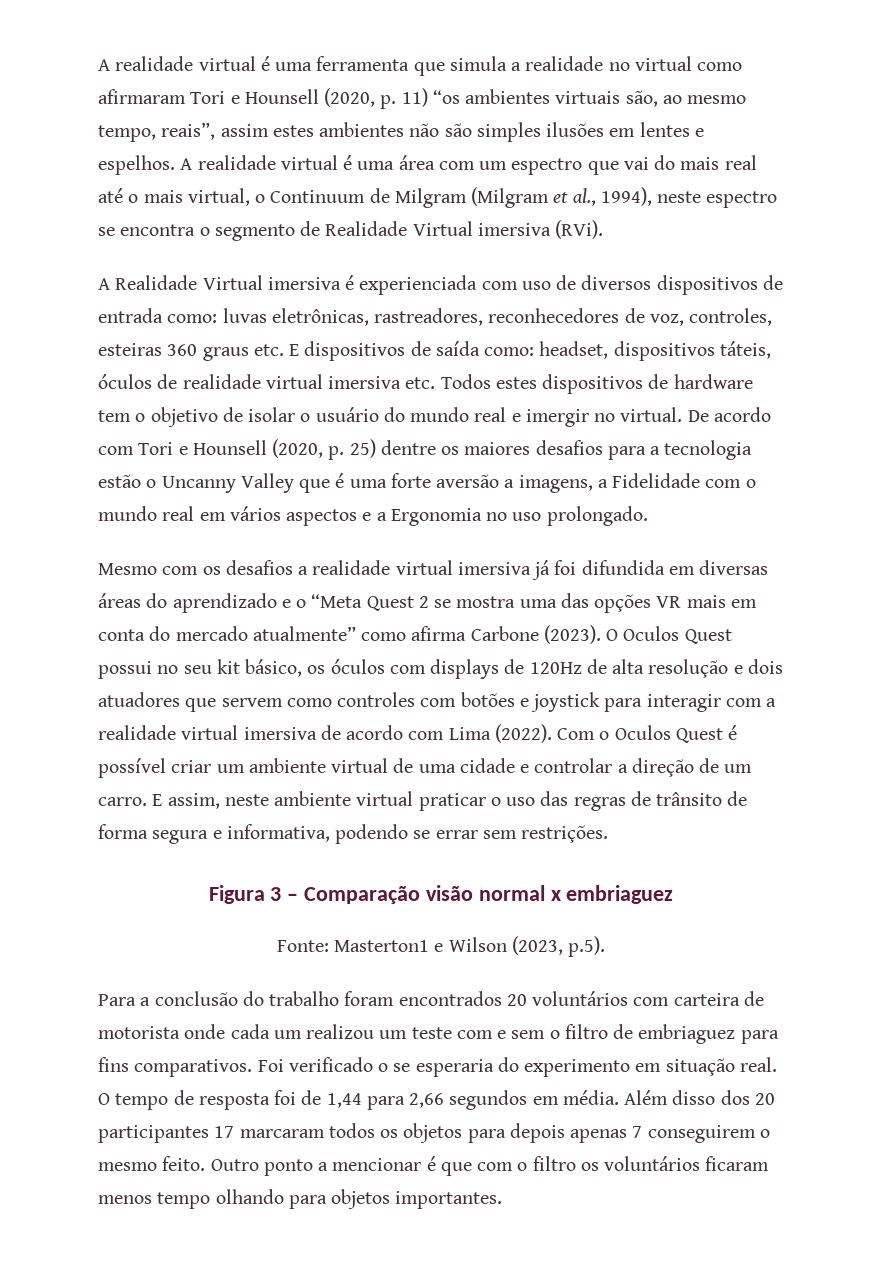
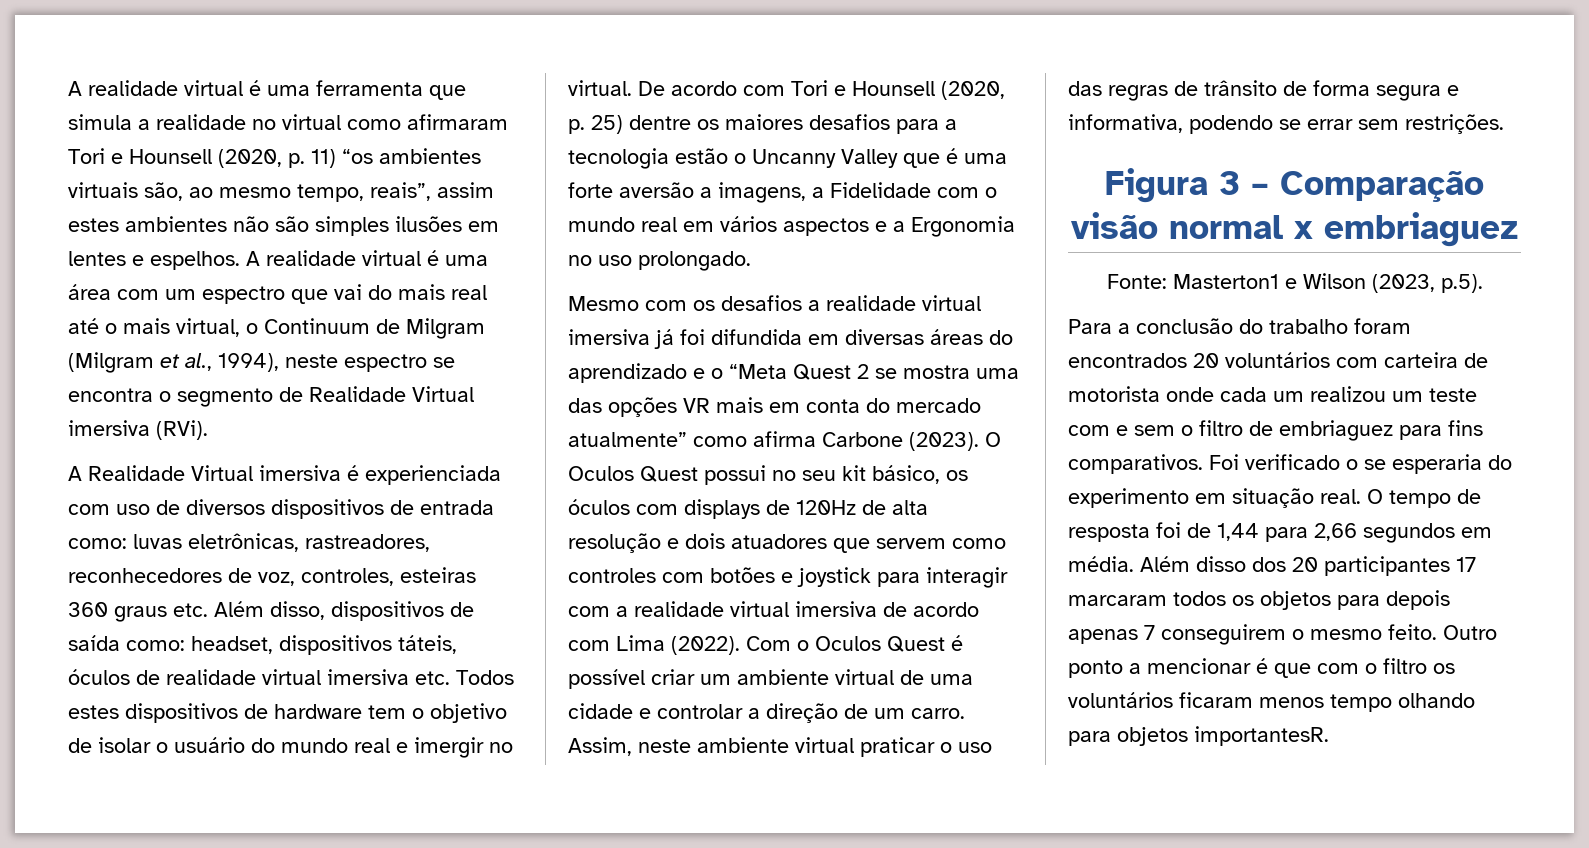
[289,344,300,356] E -> [214,601,325,620] Além disso,
[152,793,220,809] E assim, -> [568,737,632,756] Assim,
[395,1191,503,1209] importantes. -> [1194,726,1329,746] importantesR.

